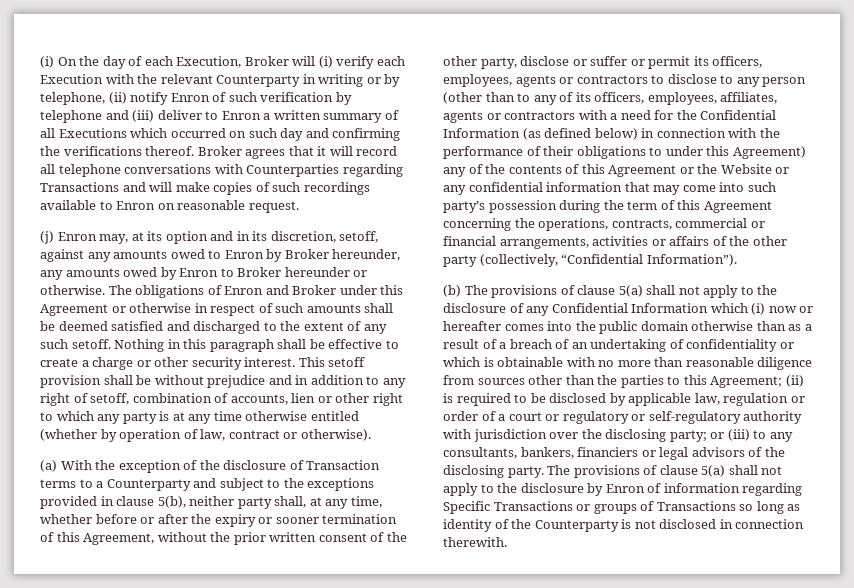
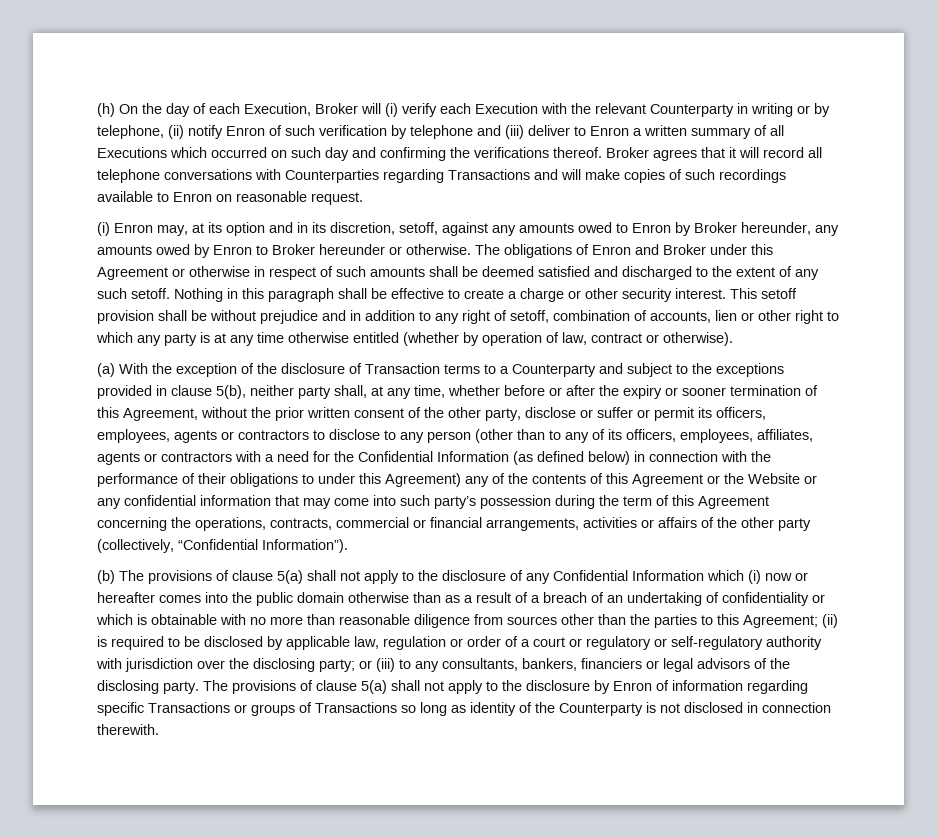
[40,56,54,68] (i) -> [97,103,115,117] (h)
[40,231,54,244] (j) -> [97,222,110,236] (i)
[443,501,490,514] Specific -> [97,702,144,716] specific

